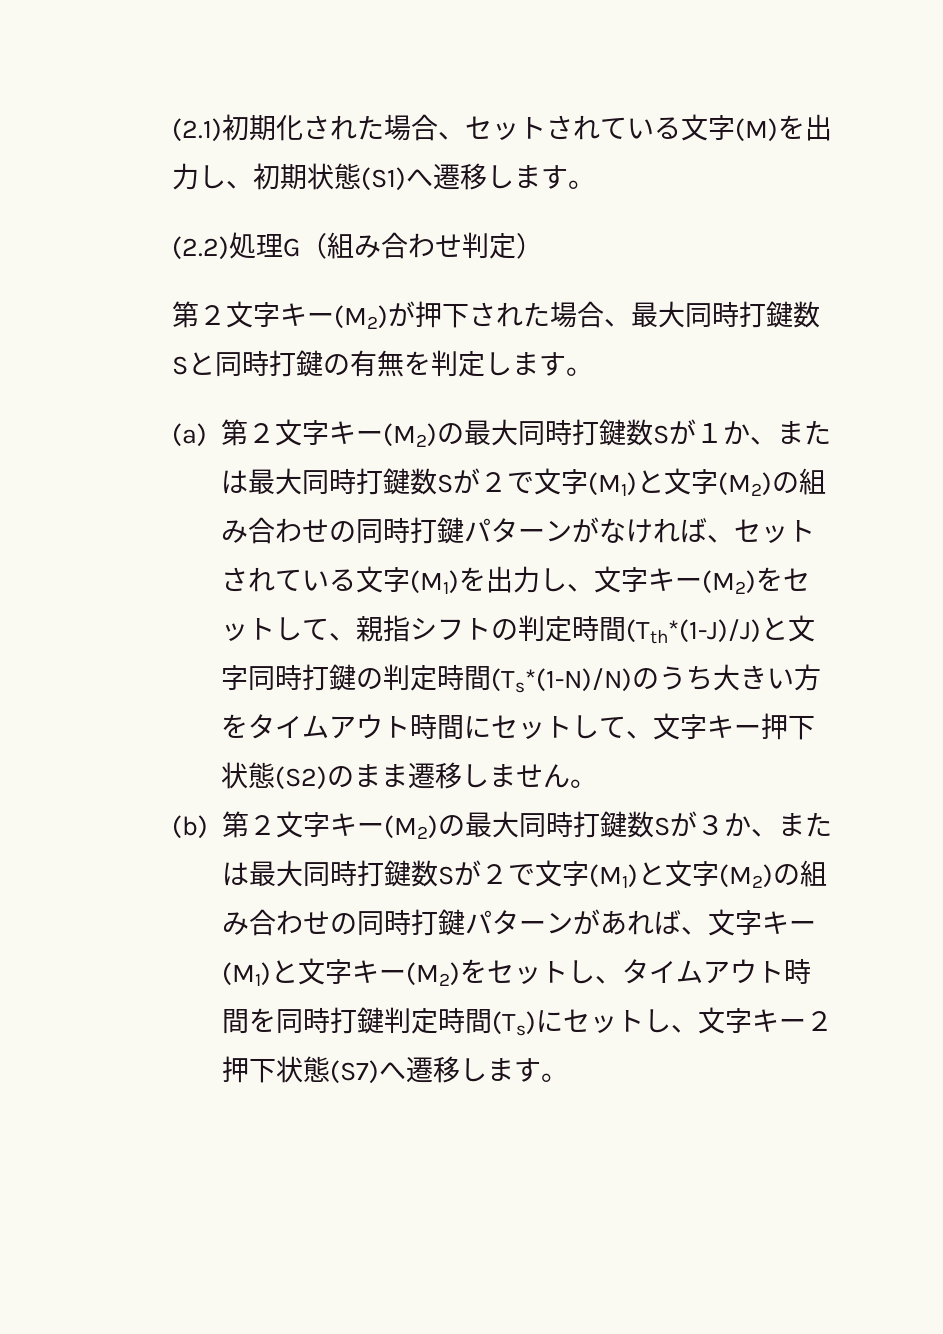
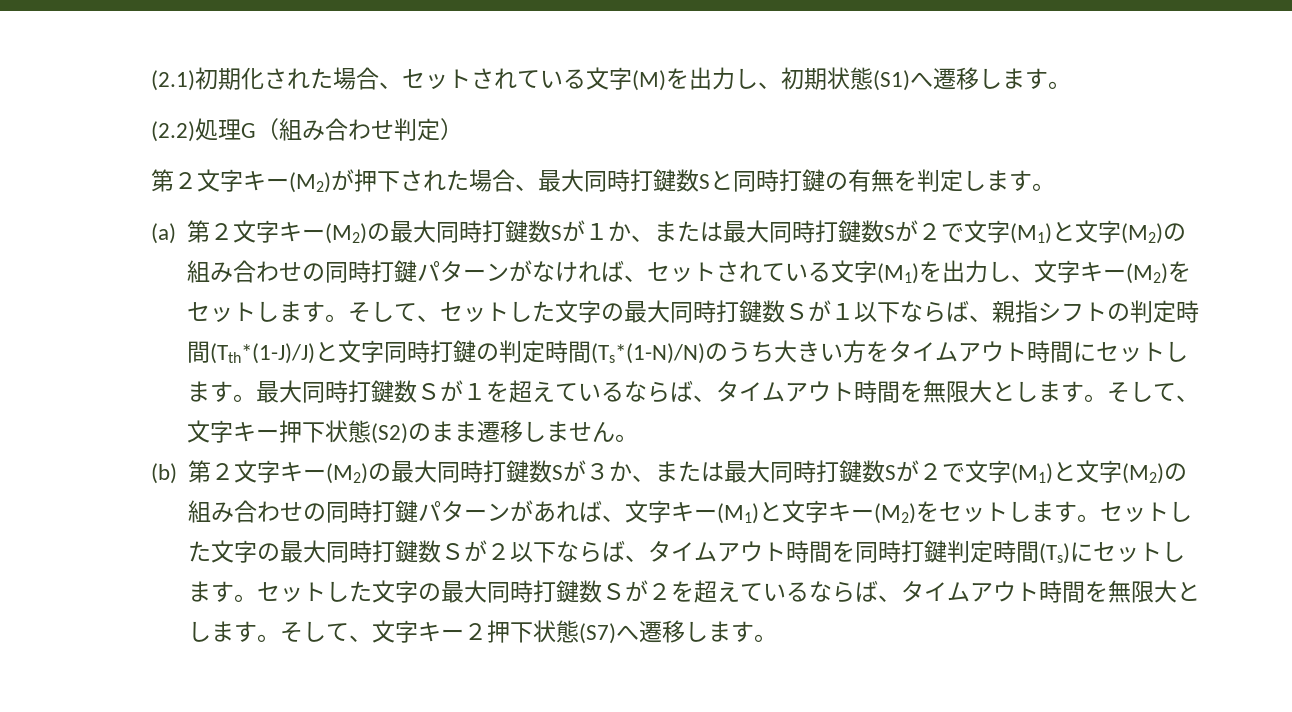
[301,618,329,640] て -> [279,300,970,323] ます。そして、セットした文字の最大同時打鍵数Ｓが１以下ならば
(599, 727) none -> [187,380,1154,403] ます。最大同時打鍵数Ｓが１を超えているならば、タイムアウト時間を無限大とします。そし
(595, 972) none -> [1031,501,1193,522] [188,540,626,563] ます。セットした文字の最大同時打鍵数Ｓが２以下ならば
(671, 1021) none -> [188,580,1201,603] [188,621,350,643] ます。セットした文字の最大同時打鍵数Ｓが２を超えているならば、タイムアウト時間を無限大とします。そして

